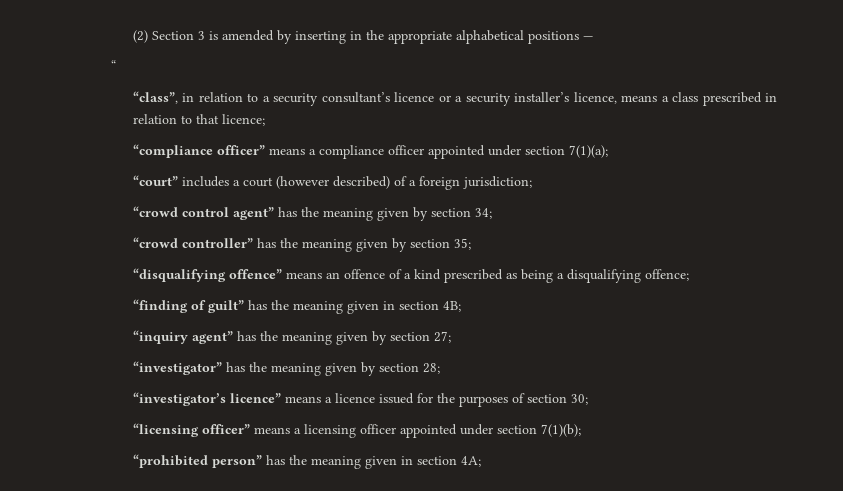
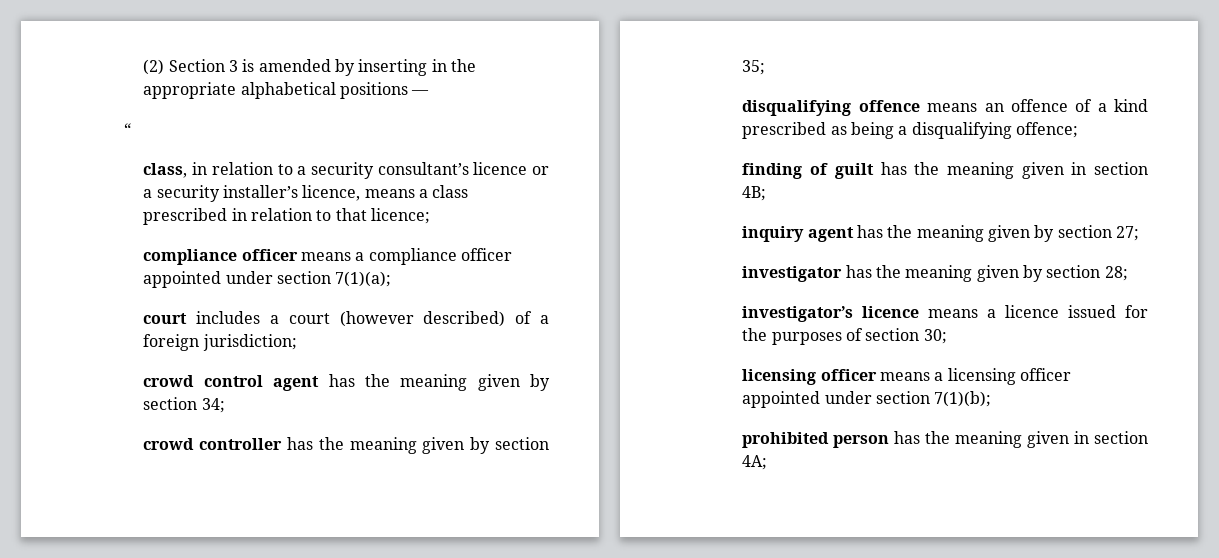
[132,91,178,104] “class”, -> [143,163,188,178] class,
[132,144,265,158] “compliance officer” -> [143,249,298,265] compliance officer
[132,175,178,186] “court” -> [143,313,188,324] court
[132,206,274,220] “crowd control agent” -> [143,375,320,391] crowd control agent
[132,237,253,248] “crowd controller” -> [143,438,283,450] crowd controller
[132,268,282,282] “disqualifying offence” -> [742,100,920,116] disqualifying offence
[132,299,244,313] “finding of guilt” -> [742,163,874,179] finding of guilt
[132,330,233,344] “inquiry agent” -> [742,226,854,242] inquiry agent
[132,361,222,375] “investigator” -> [742,266,843,282] investigator
[132,392,281,406] “investigator’s licence” -> [742,306,920,322] investigator’s licence
[132,423,250,437] “licensing officer” -> [742,369,877,385] licensing officer
[132,454,262,468] “prohibited person” -> [742,432,890,448] prohibited person

